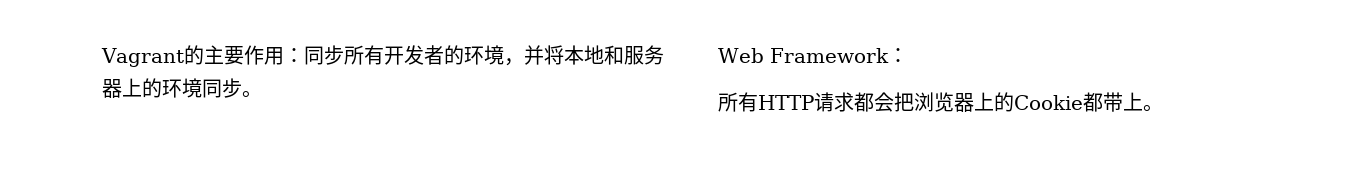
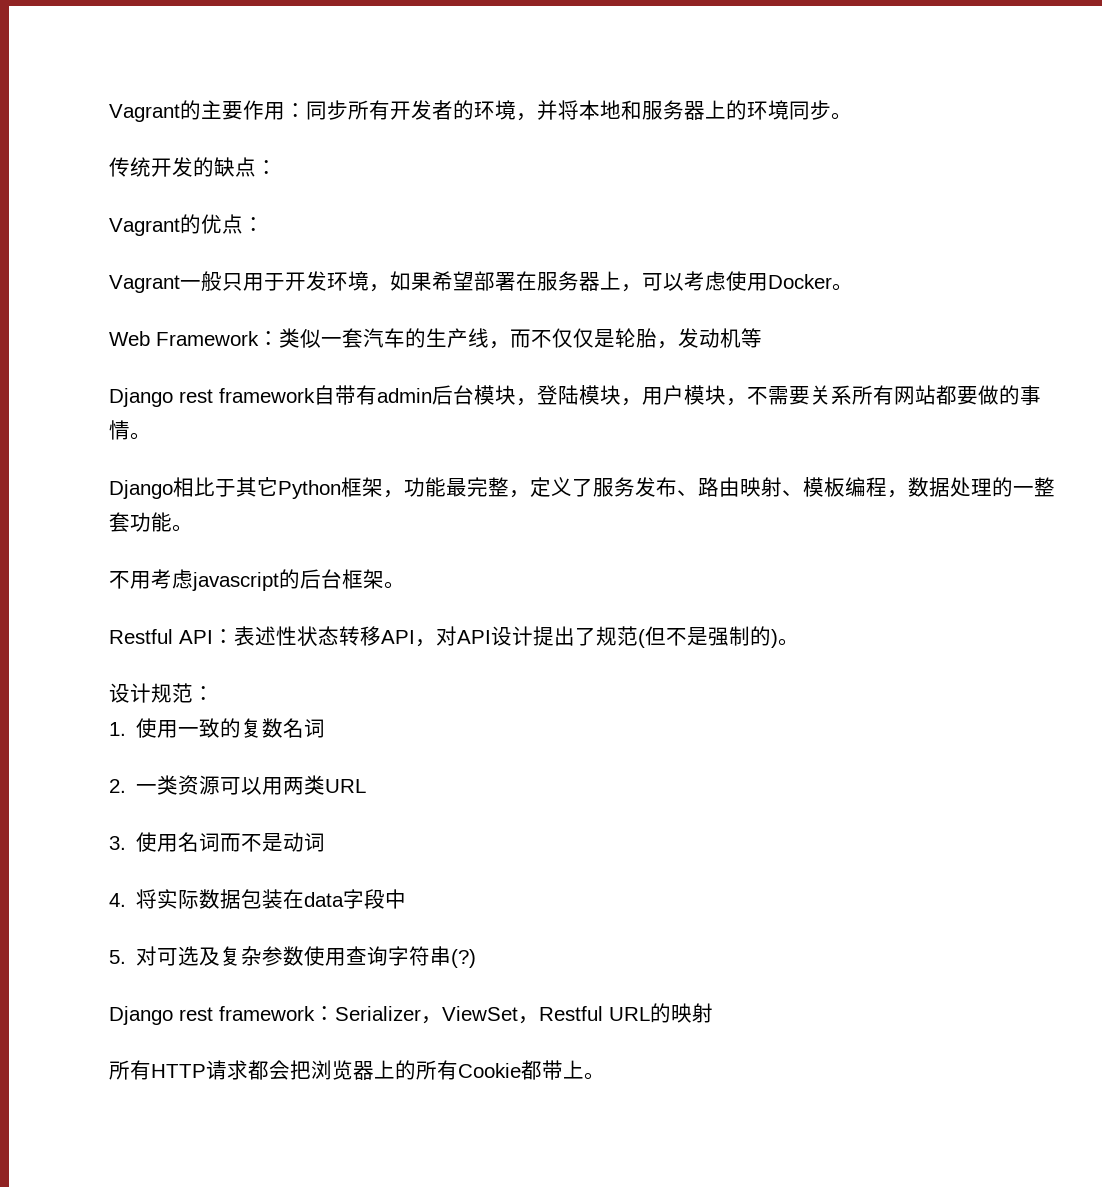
[718,48,908,63] Web Framework： -> [109,157,277,177] [109,214,264,236] [109,271,853,293] [109,328,762,349] [109,385,1041,407] [109,420,151,440] [109,477,1055,499] [109,512,193,532] [109,569,405,591] [109,626,799,648] [109,683,214,703] [109,718,326,738] [109,775,367,795] [109,832,326,852] [109,889,407,909] [109,946,477,968] [109,1003,713,1025] 传统开发的缺点： // Vagrant的优点： // Vagrant一般只用于开发环境，如果希望部署在服务器上，可以考虑使用Docker。 // Web Framework：类似一套汽车的生产线，而不仅仅是轮胎，发动机等 // Django rest framework自带有admin后台模块，登陆模块，用户模块，不需要关系所有网站都要做的事情。 // Django相比于其它Python框架，功能最完整，定义了服务发布、路由映射、模板编程，数据处理的一整套功能。 // 不用考虑javascript的后台框架。 // Restful API：表述性状态转移API，对API设计提出了规范(但不是强制的)。 // 设计规范： // 1.使用一致的复数名词 // 2.一类资源可以用两类URL // 3.使用名词而不是动词 // 4.将实际数据包装在data字段中 // 5.对可选及复杂参数使用查询字符串(?) // Django rest framework：Serializer，ViewSet，Restful URL的映射
(1014, 102) none -> [416,1060,458,1080] 所有

